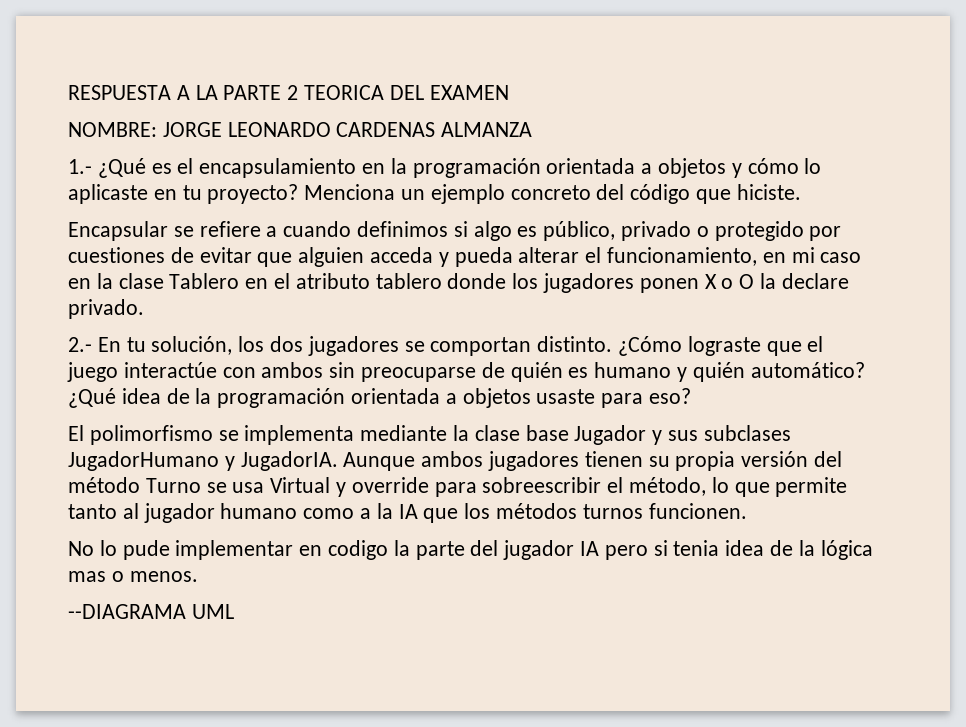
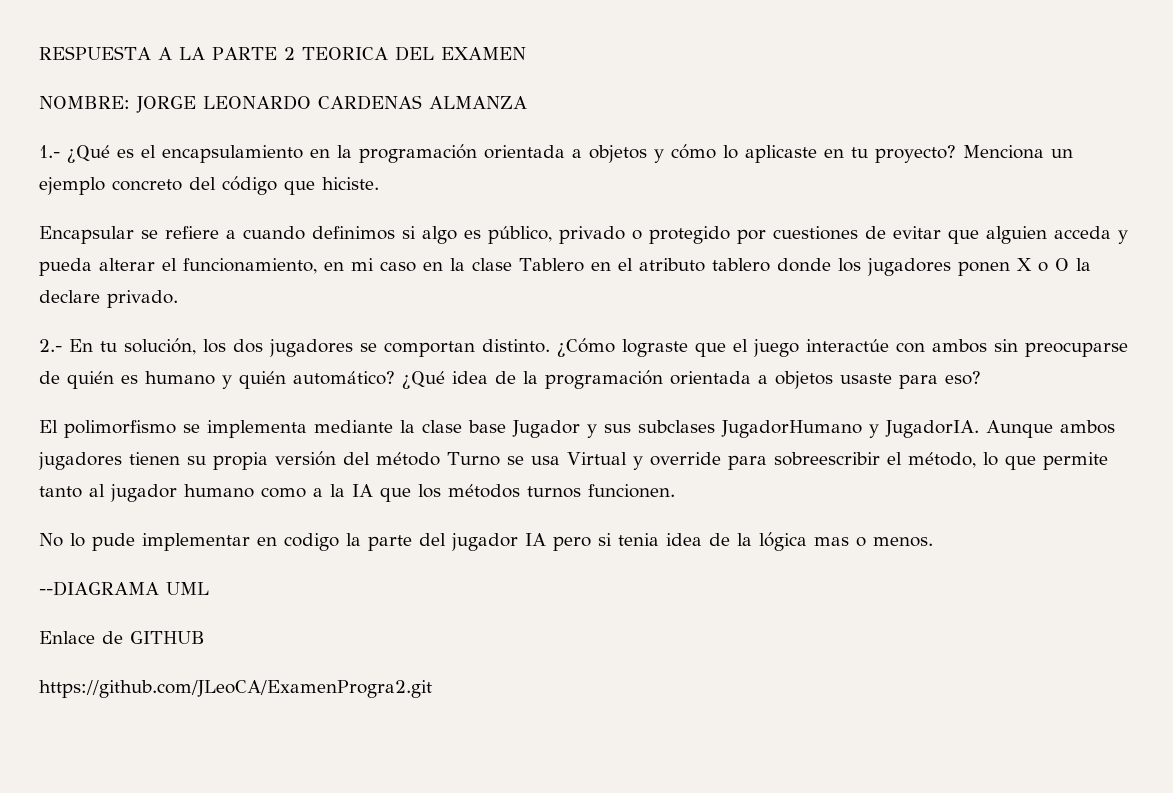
(234, 611) none -> [39,631,205,644] [39,680,432,698] // Enlace de GITHUB // https://github.com/JLeoCA/ExamenProgra2.git

